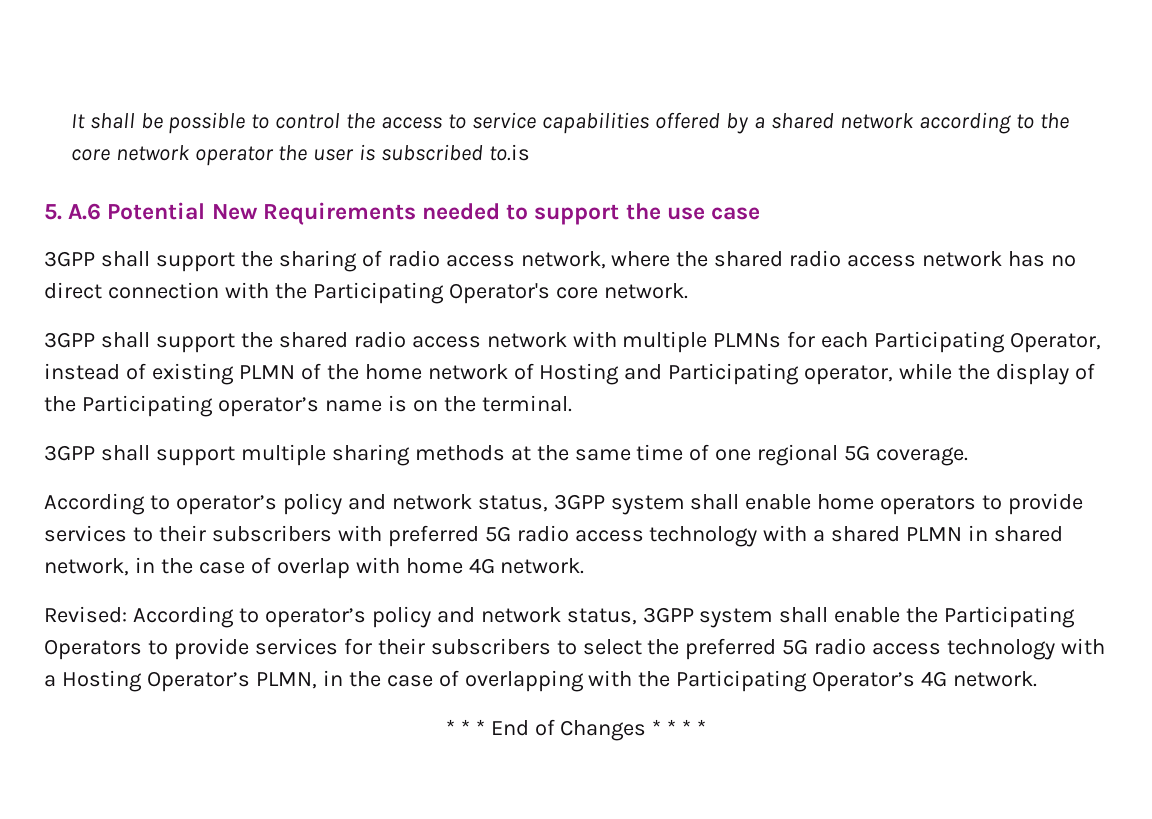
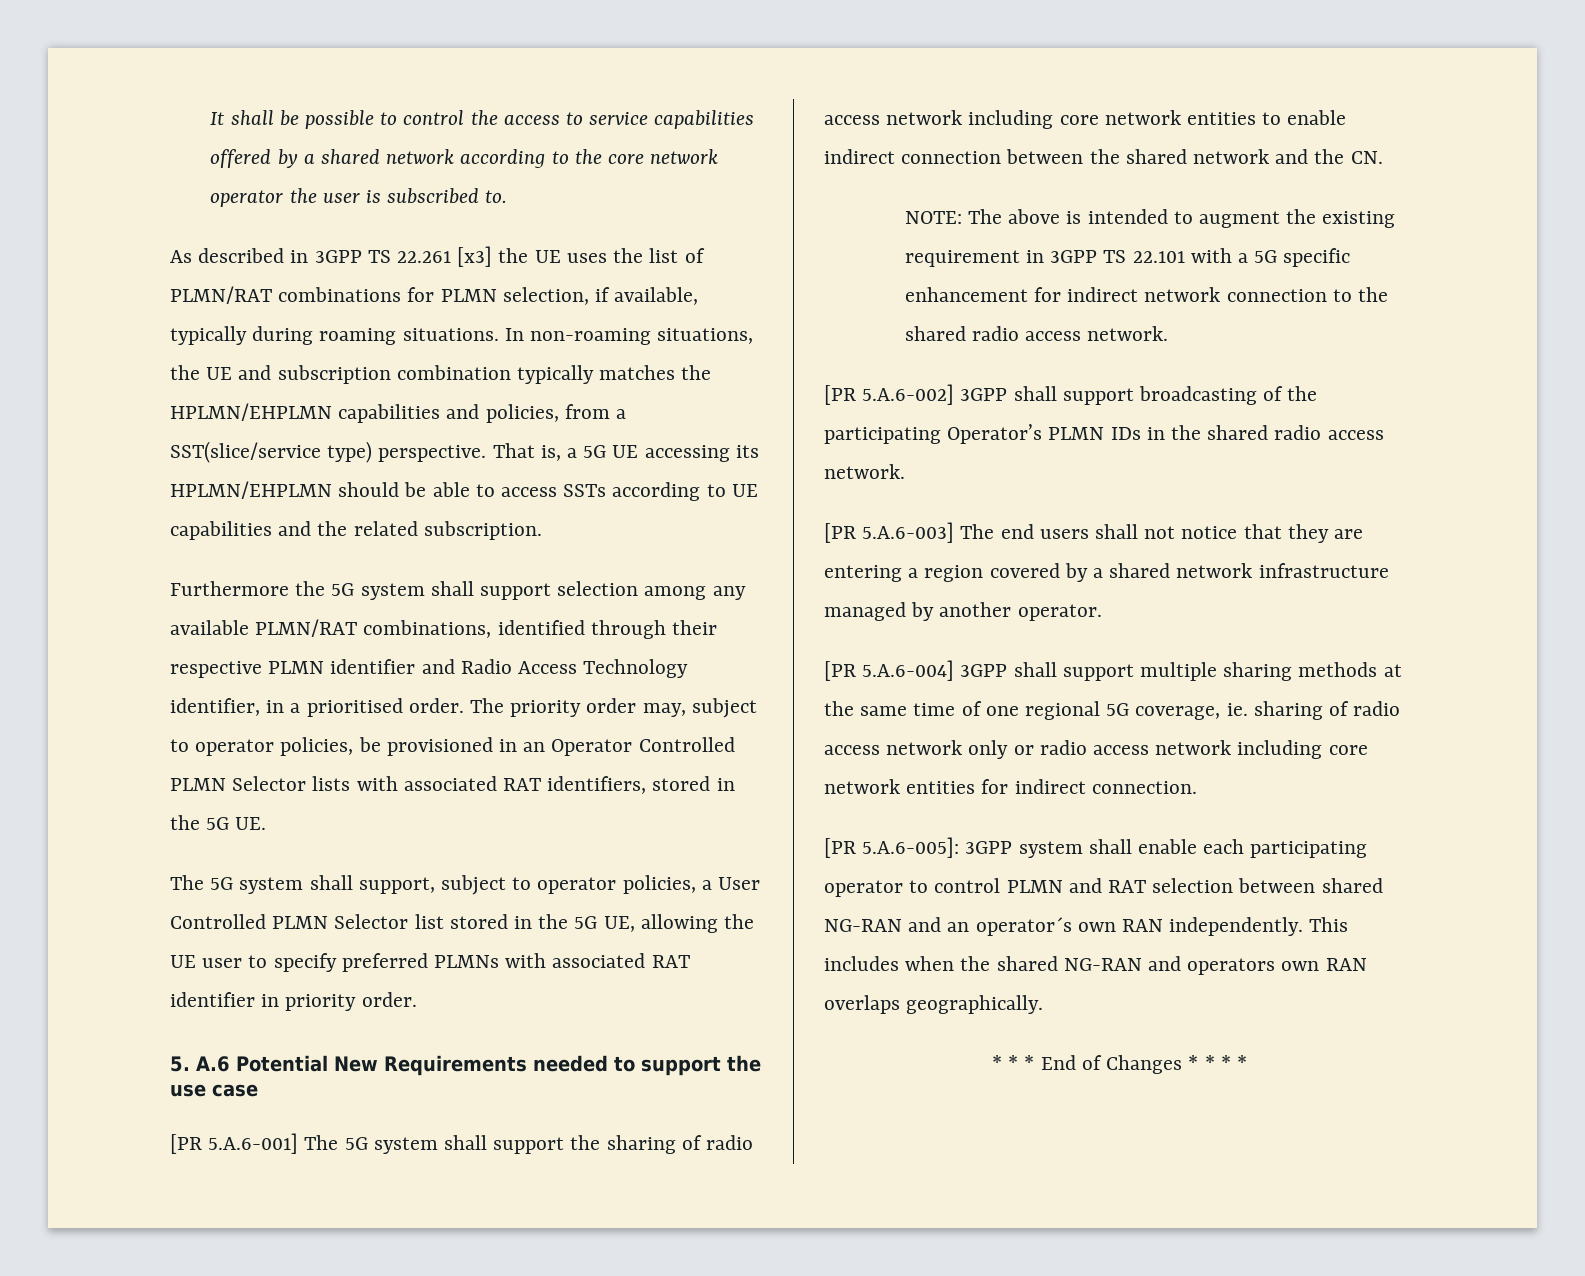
[489,144,531,161] to.is -> [485,190,508,203] [170,246,705,267] [170,286,699,305] [170,326,754,345] [170,365,712,384] [170,403,627,423] [170,441,759,463] [170,481,758,501] [170,521,542,540] [170,581,746,600] [170,619,718,639] [170,659,689,678] [170,698,757,718] [170,737,735,756] [170,776,735,794] [170,815,267,830] [170,875,761,895] [170,914,755,933] [170,953,690,972] [170,992,417,1011] to. // As described in 3GPP TS 22.261 [x3] the UE uses the list of PLMN/RAT combinations for PLMN selection, if available, typically during roaming situations. In non-roaming situations, the UE and subscription combination typically matches the HPLMN/EHPLMN capabilities and policies, from a SST(slice/service type) perspective. That is, a 5G UE accessing its HPLMN/EHPLMN should be able to access SSTs according to UE capabilities and the related subscription. // Furthermore the 5G system shall support selection among any available PLMN/RAT combinations, identified through their respective PLMN identifier and Radio Access Technology identifier, in a prioritised order. The priority order may, subject to operator policies, be provisioned in an Operator Controlled PLMN Selector lists with associated RAT identifiers, stored in the 5G UE. // The 5G system shall support, subject to operator policies, a User Controlled PLMN Selector list stored in the 5G UE, allowing the UE user to specify preferred PLMNs with associated RAT identifier in priority order.
[44,251,95,267] 3GPP -> [170,1133,438,1154] [PR 5.A.6-001] The 5G system
[520,250,1077,269] [44,282,688,304] [44,331,1102,353] [44,363,1096,385] [44,395,572,417] network, where the shared radio access network has no direct connection with the Participating Operator's core network. // 3GPP shall support the shared radio access network with multiple PLMNs for each Participating Operator, instead of existing PLMN of the home network of Hosting and Participating operator, while the display of the Participating operator’s name is on the terminal. // -> [886,110,1347,129] [824,149,1383,164] [904,209,1396,228] [904,248,1351,267] [904,287,1388,302] [904,326,1169,341] [824,384,1318,405] [824,424,1384,444] [824,464,905,479] [824,522,1364,543] [824,563,1389,582] [824,602,1102,621] [824,660,955,681] network including core network entities to enable indirect connection between the shared network and the CN. // NOTE: The above is intended to augment the existing requirement in 3GPP TS 22.101 with a 5G specific enhancement for indirect network connection to the shared radio access network. // [PR 5.A.6-002] 3GPP shall support broadcasting of the participating Operator’s PLMN IDs in the shared radio access network. // [PR 5.A.6-003] The end users shall not notice that they are entering a region covered by a shared network infrastructure managed by another operator. // [PR 5.A.6-004]
[876,447,969,466] [44,493,1084,515] [44,525,1064,547] [44,557,585,579] [44,606,1076,628] [44,638,1106,660] [44,670,1038,692] coverage. // According to operator’s policy and network status, 3GPP system shall enable home operators to provide services to their subscribers with preferred 5G radio access technology with a shared PLMN in shared network, in the case of overlap with home 4G network. // Revised: According to operator’s policy and network status, 3GPP system shall enable the Participating Operators to provide services for their subscribers to select the preferred 5G radio access technology with a Hosting Operator’s PLMN, in the case of overlapping with the Participating Operator’s 4G network. -> [1135,701,1401,720] [824,740,1368,759] [824,779,1197,794] [824,837,1368,858] [824,878,1383,897] [824,917,1349,936] [824,956,1367,975] [824,995,1044,1014] coverage, ie. sharing of radio access network only or radio access network including core network entities for indirect connection. // [PR 5.A.6-005]: 3GPP system shall enable each participating operator to control PLMN and RAT selection between shared NG-RAN and an operator´s own RAN independently. This includes when the shared NG-RAN and operators own RAN overlaps geographically.

